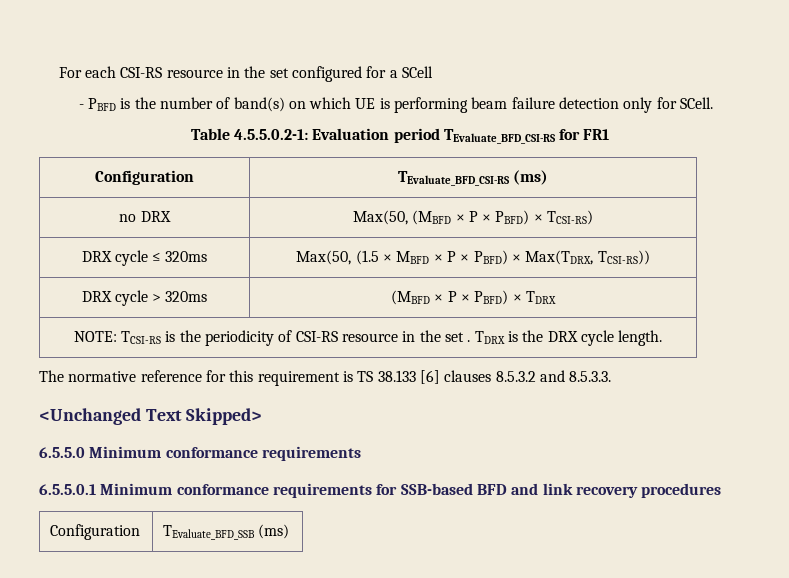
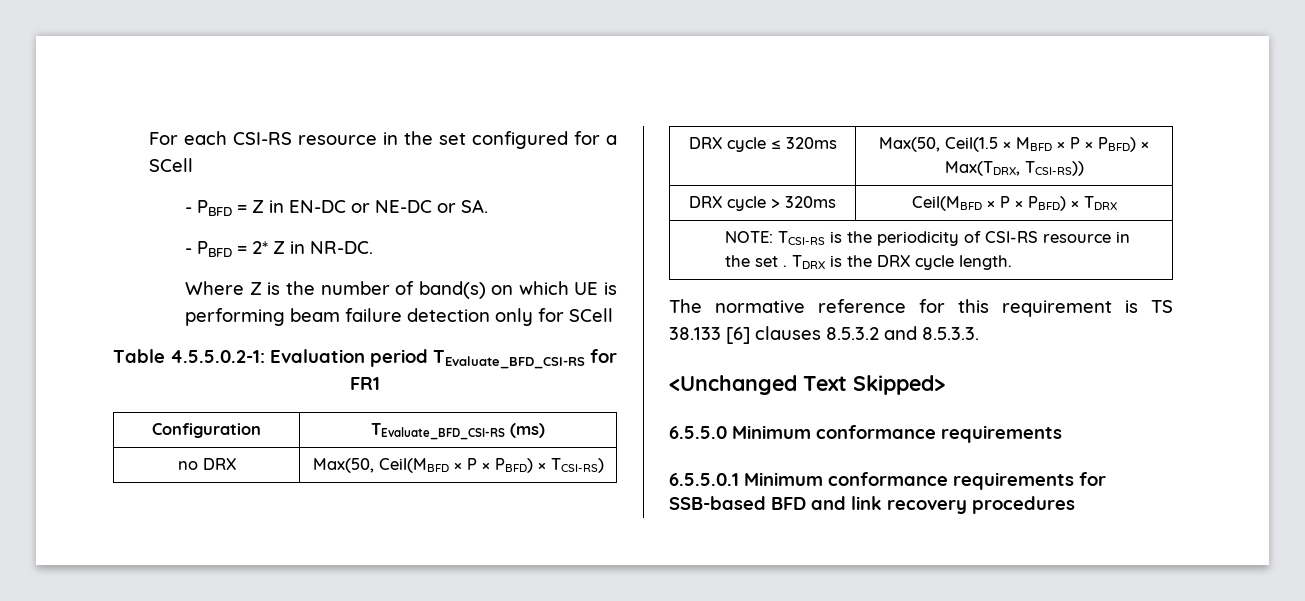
(116, 104) none -> [237,199,489,213] [185,241,374,257] [185,281,262,295] = Z in EN-DC or NE-DC or SA. // - PBFD = 2* Z in NR-DC. // Where Z
[680,97,714,109] SCell. -> [569,308,614,322] SCell
[412,210,452,225] (MBFD -> [378,458,449,473] Ceil(MBFD
[355,250,379,265] (1.5 -> [945,137,998,152] Ceil(1.5
[391,290,431,305] (MBFD -> [911,196,982,211] Ceil(MBFD
[50,524,141,540] [163,524,290,540] // Configuration | TEvaluate_BFD_SSB (ms) -> (1075, 505) none

